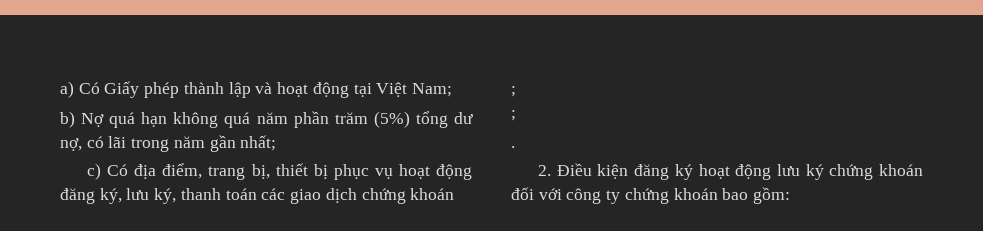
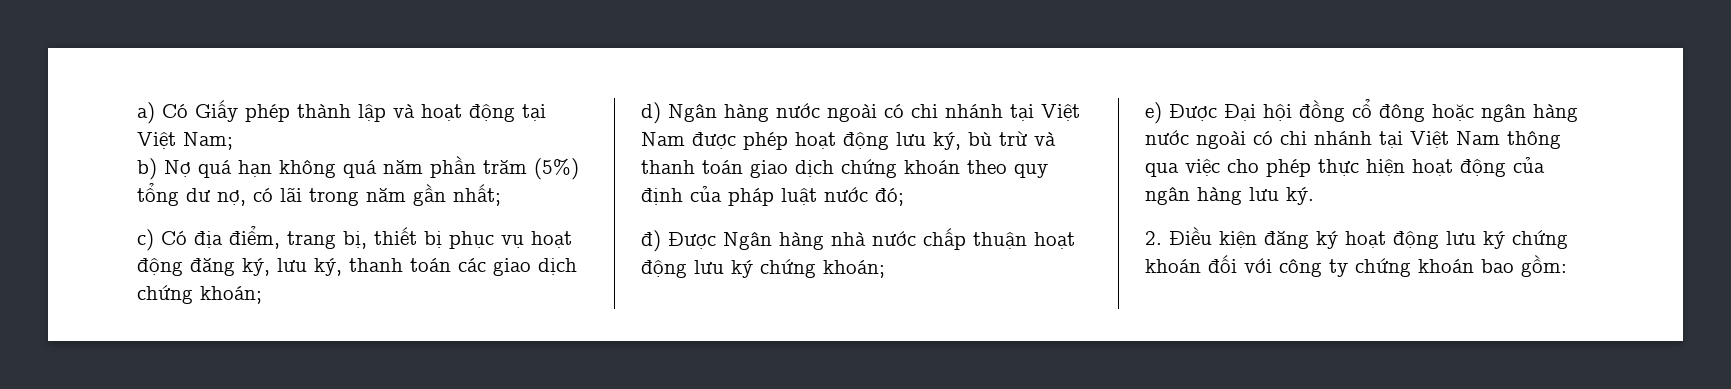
[410,188,455,200] [511,86,516,97] [511,110,516,121] [511,146,515,148] khoán // ; // ; // . -> [200,286,262,304] [641,102,1080,124] [641,131,1056,150] [641,159,1048,178] [641,186,904,206] [641,228,1075,252] [641,259,885,278] [1145,99,1578,124] [1145,130,1561,149] [1145,157,1545,177] [1145,186,1314,205] khoán; // d) Ngân hàng nước ngoài có chi nhánh tại Việt Nam được phép hoạt động lưu ký, bù trừ và thanh toán giao dịch chứng khoán theo quy định của pháp luật nước đó; // đ) Được Ngân hàng nhà nước chấp thuận hoạt động lưu ký chứng khoán; // e) Được Đại hội đồng cổ đông hoặc ngân hàng nước ngoài có chi nhánh tại Việt Nam thông qua việc cho phép thực hiện hoạt động của ngân hàng lưu ký.

